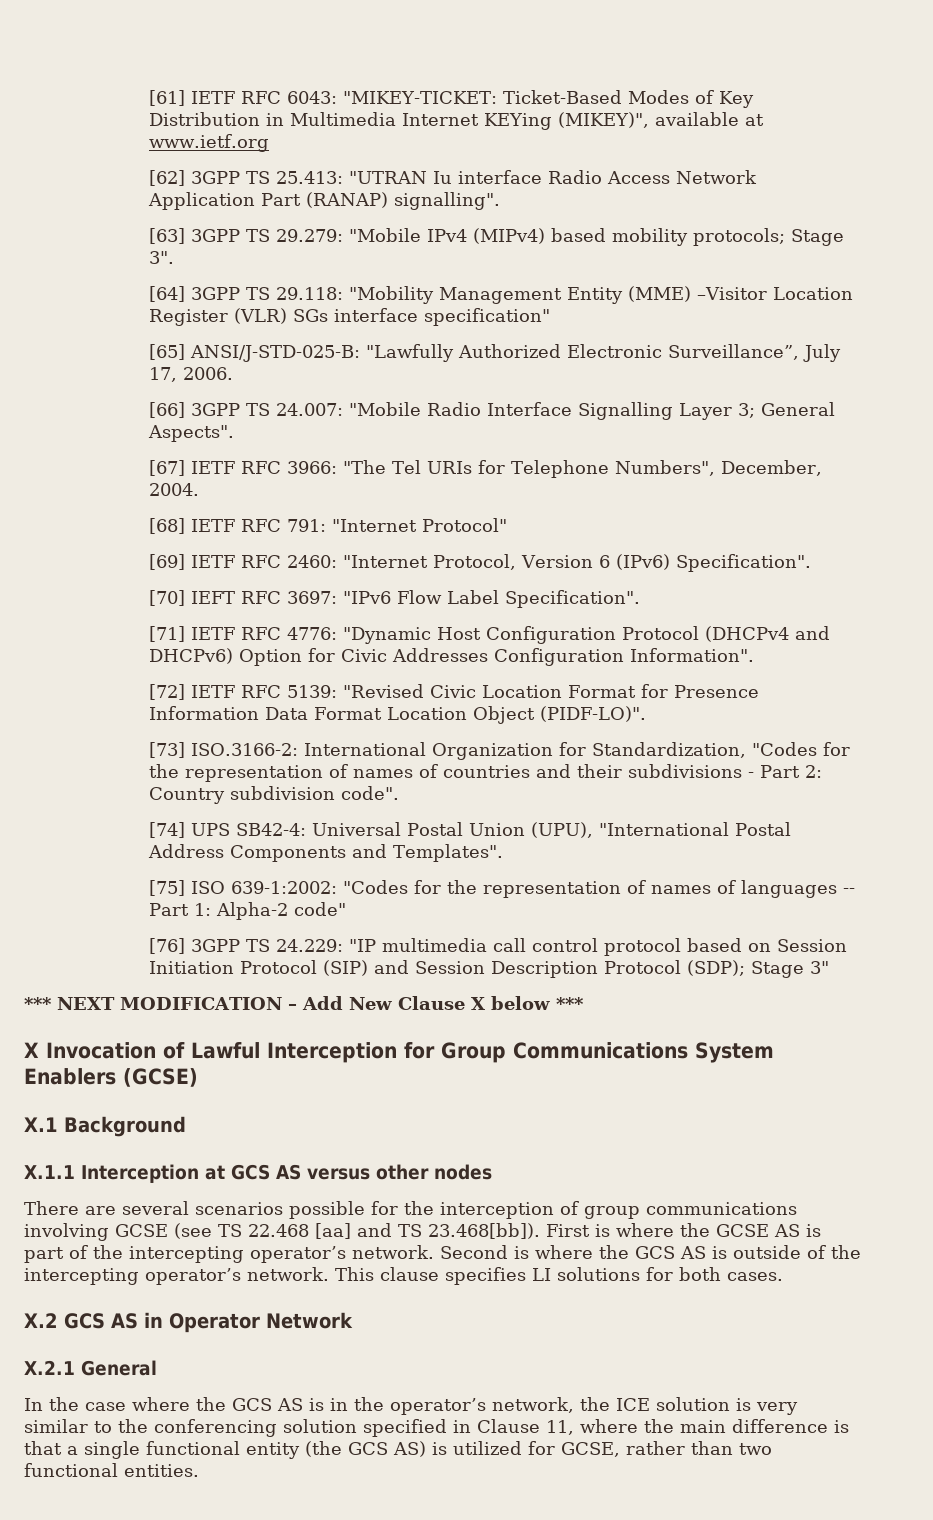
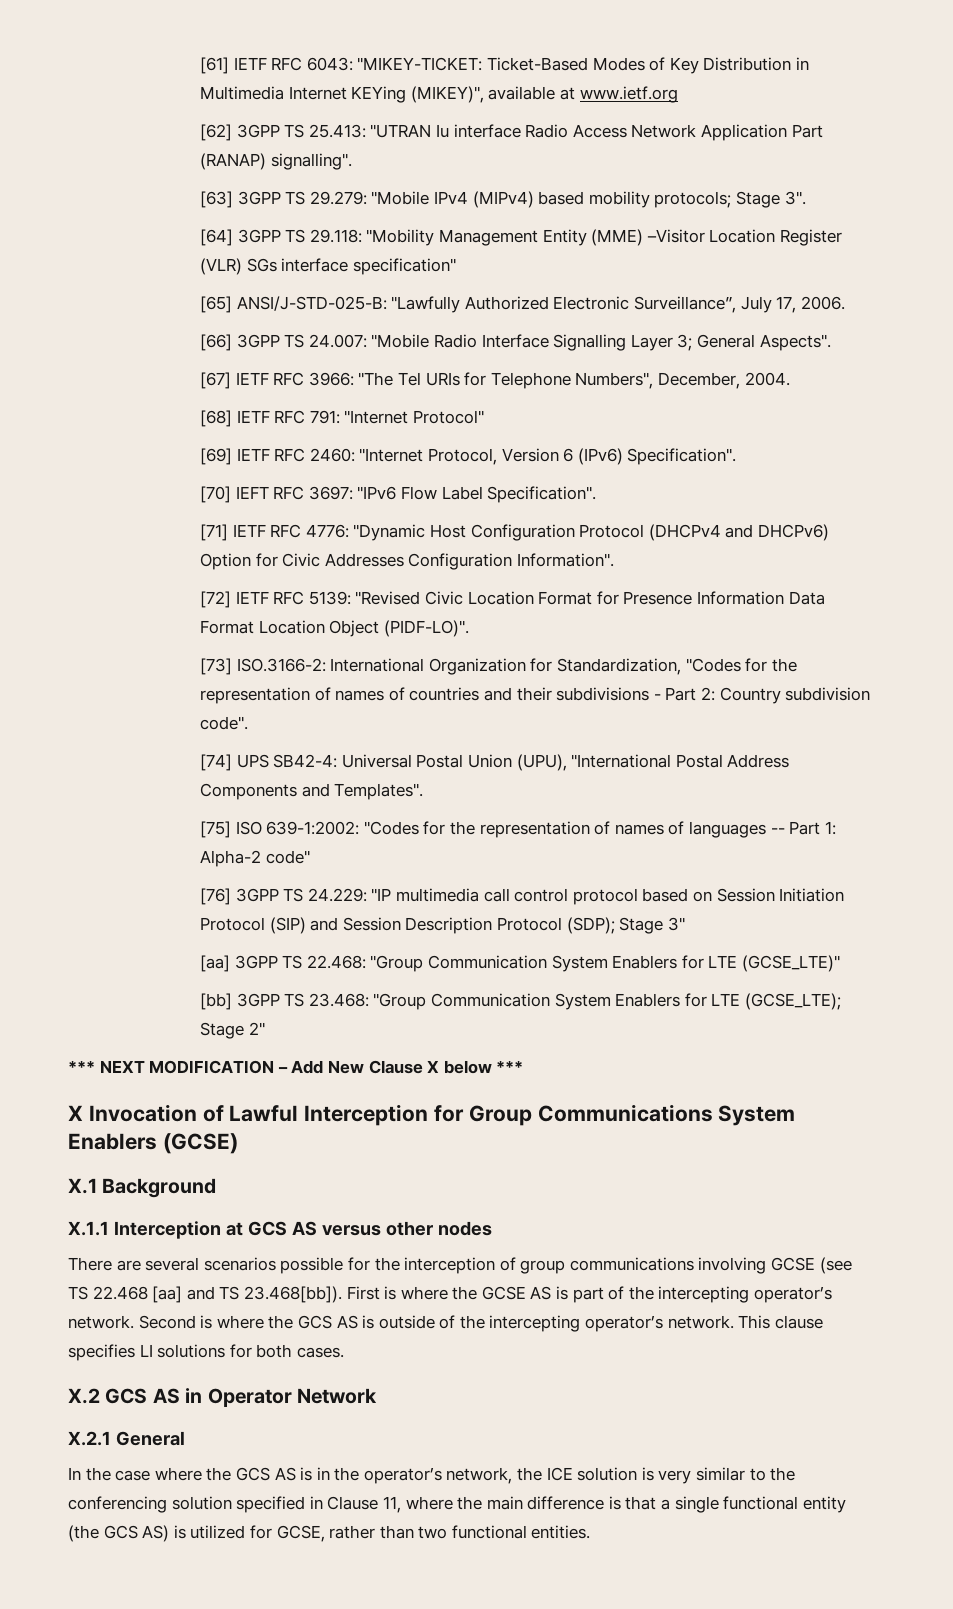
(830, 967) none -> [200,955,841,972] [200,993,842,1010] [200,1022,265,1039] // [aa] 3GPP TS 22.468: "Group Communication System Enablers for LTE (GCSE_LTE)" // [bb] 3GPP TS 23.468: "Group Communication System Enablers for LTE (GCSE_LTE); Stage 2"

